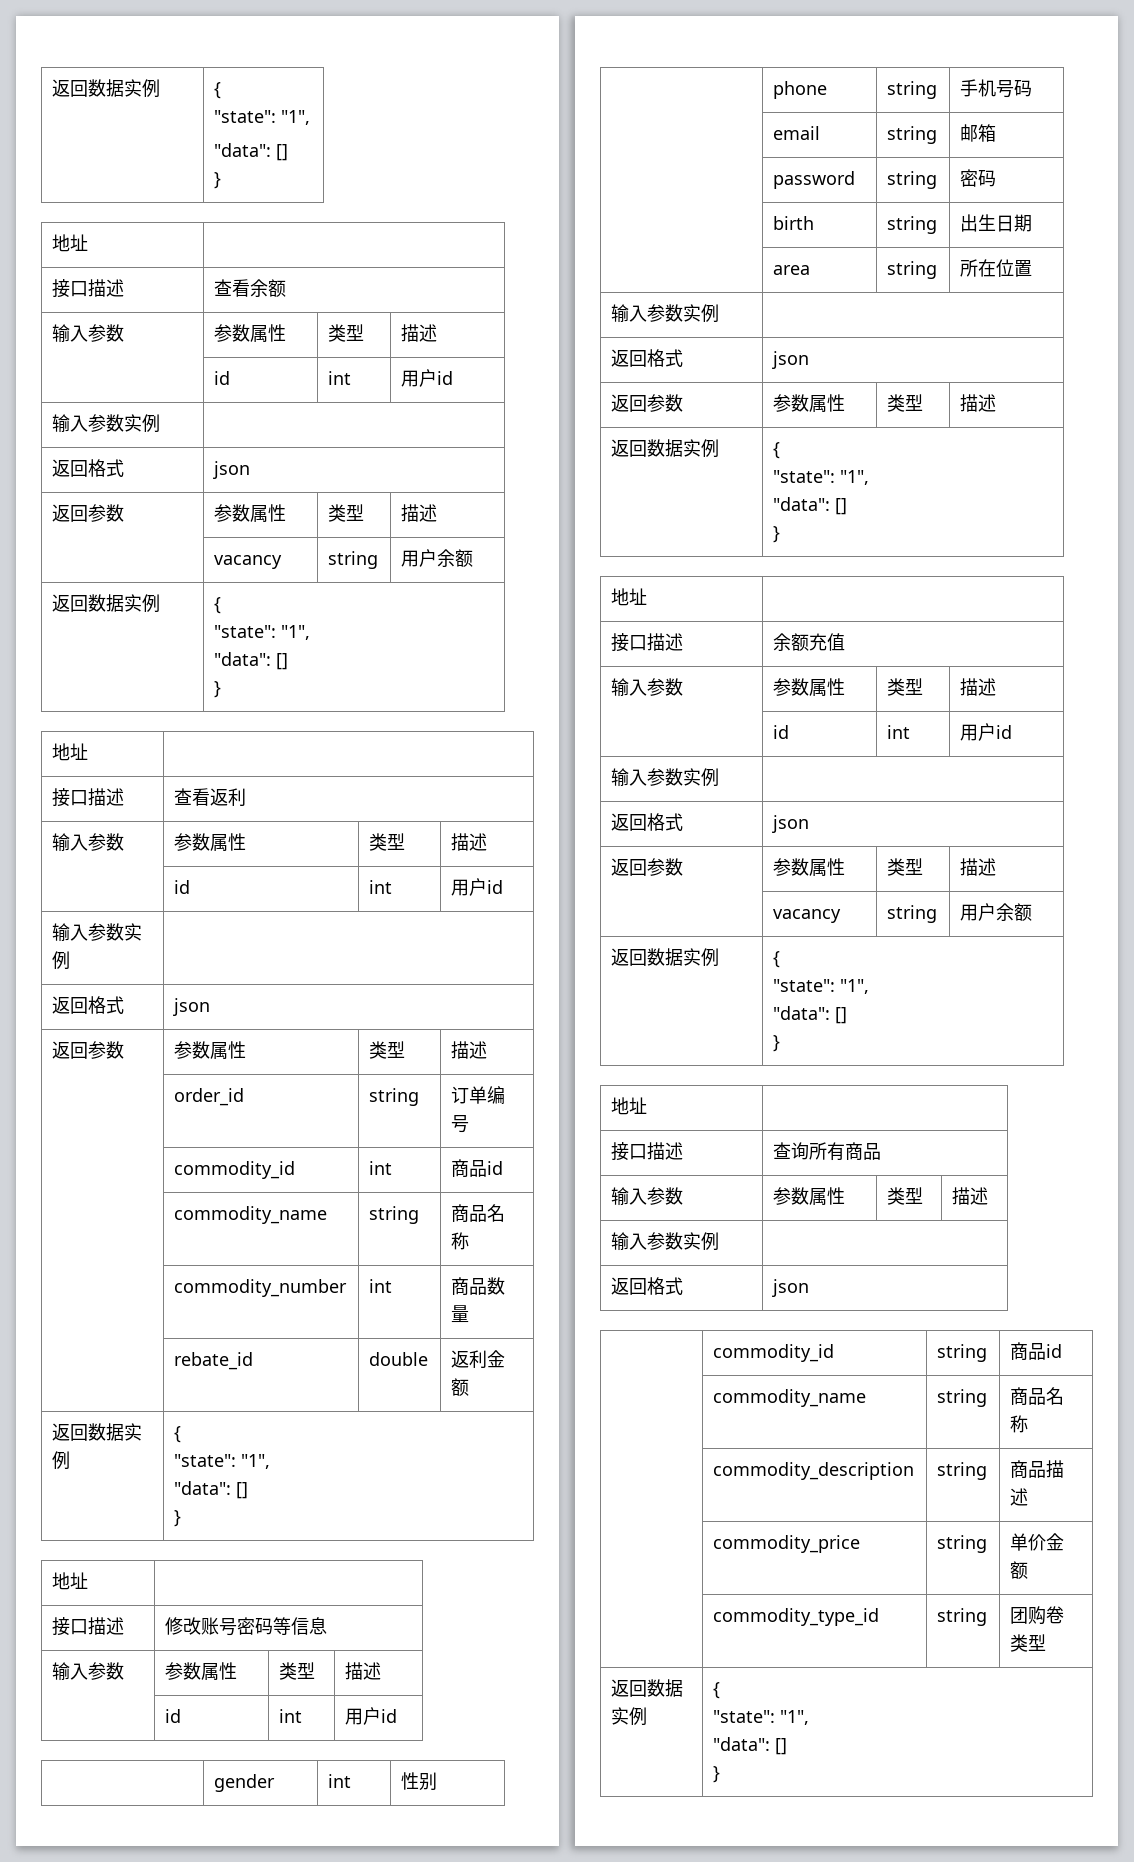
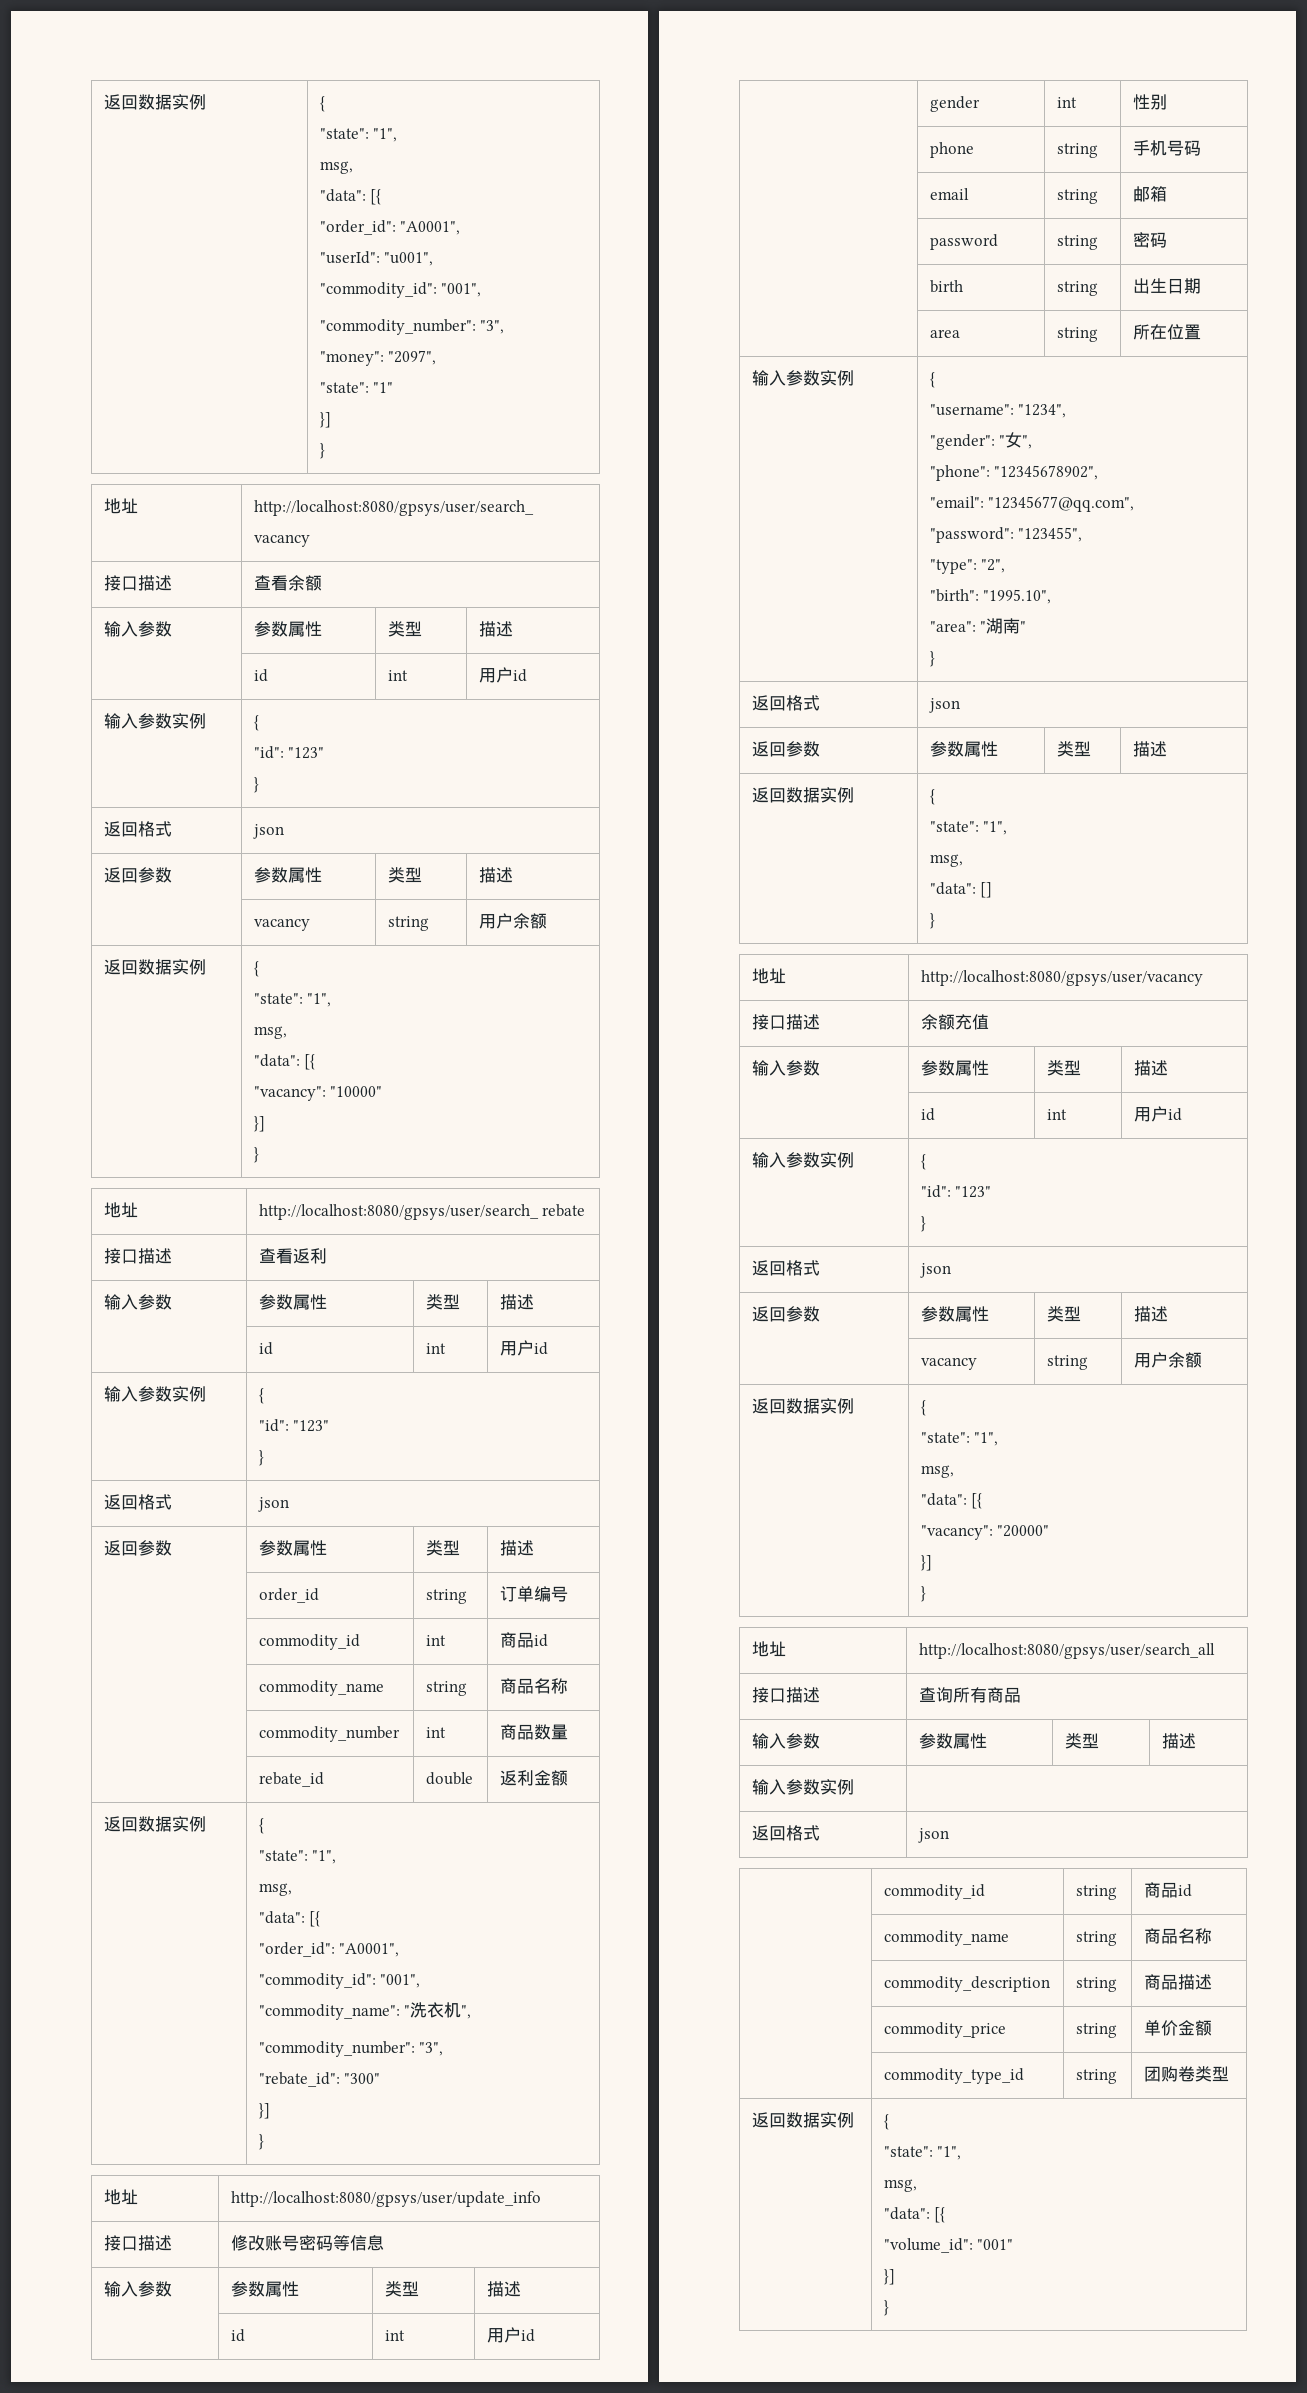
[52,79,161,98] [214,82,222,99] [214,110,311,125] [214,143,289,161] [214,172,222,189] [52,234,89,252] 返回数据实例 | { // "state": "1", // "data": [] // } // 地址 | -> [103,94,206,110] [319,96,325,112] [319,128,398,142] [319,161,353,174] [319,189,382,205] [319,220,461,235] [319,251,434,266] [319,282,482,298] [319,319,505,335] [319,350,437,366] [319,382,394,393] [319,412,331,428] [319,443,325,459] [103,498,138,514] [253,500,534,516] [253,534,310,547] 返回数据实例 | { // "state": "1", // msg, // "data": [{ // "order_id": "A0001", // "userId": "u001", // "commodity_id": "001", // "commodity_number": "3", // "money": "2097", // "state": "1" // }] // } // 地址 | http://localhost:8080/gpsys/user/search_ vacancy
(161, 423) none -> [253,715,259,731] [253,746,325,759] [253,777,259,793] { // "id": "123" // }
[214,652,289,670] [214,681,222,698] [52,743,89,761] // "data": [] // } // 地址 | -> [253,1026,287,1039] [253,1054,316,1070] [253,1086,383,1101] [253,1116,265,1132] [253,1147,259,1163] [103,1202,138,1218] [258,1204,586,1220] // msg, // "data": [{ // "vacancy": "10000" // }] // } // 地址 | http://localhost:8080/gpsys/user/search_ rebate
(71, 960) none -> [258,1388,264,1404] [258,1419,330,1432] [258,1450,264,1466] { // "id": "123" // }
[174,1481,249,1499] [174,1510,182,1527] [52,1572,89,1590] // "data": [] // } // 地址 | -> [258,1883,292,1896] [258,1911,321,1927] [258,1942,400,1957] [258,1973,421,1989] [258,2002,472,2020] [258,2041,444,2057] [258,2072,381,2087] [258,2103,270,2119] [258,2134,264,2150] [103,2189,138,2205] [230,2191,541,2207] // msg, // "data": [{ // "order_id": "A0001", // "commodity_id": "001", // "commodity_name": "洗衣机", // "commodity_number": "3", // "rebate_id": "300" // }] // } // 地址 | http://localhost:8080/gpsys/user/update_info
(720, 313) none -> [929,372,935,388] [929,404,1067,418] [929,432,1033,450] [929,465,1099,481] [929,496,1135,512] [929,527,1083,543] [929,559,1006,574] [929,589,1052,604] [929,618,1027,634] [929,651,935,667] { // "username": "1234", // "gender": "女", // "phone": "12345678902", // "email": "12345677@qq.com", // "password": "123455", // "type": "2", // "birth": "1995.10", // "area": "湖南" // }
[773,497,848,515] [773,526,781,543] [611,588,648,606] // "data": [] // } // 地址 | -> [929,854,963,867] [929,882,993,898] [929,913,935,929] [751,968,786,984] [920,970,1203,986] // msg, // "data": [] // } // 地址 | http://localhost:8080/gpsys/user/vacancy
(720, 777) none -> [920,1154,926,1170] [920,1185,992,1198] [920,1216,926,1232] { // "id": "123" // }
[773,1006,848,1024] [773,1035,781,1052] [611,1097,648,1115] // "data": [] // } // 地址 | -> [920,1465,954,1478] [920,1493,983,1509] [920,1525,1050,1540] [920,1555,932,1571] [920,1586,926,1602] [751,1641,786,1657] [918,1643,1215,1659] // msg, // "data": [{ // "vacancy": "20000" // }] // } // 地址 | http://localhost:8080/gpsys/user/search_all
[713,1737,788,1755] // "data": [] -> [883,2179,917,2192] [883,2207,946,2223] [883,2238,1014,2253] [883,2269,895,2285] // msg, // "data": [{ // "volume_id": "001" // }]

